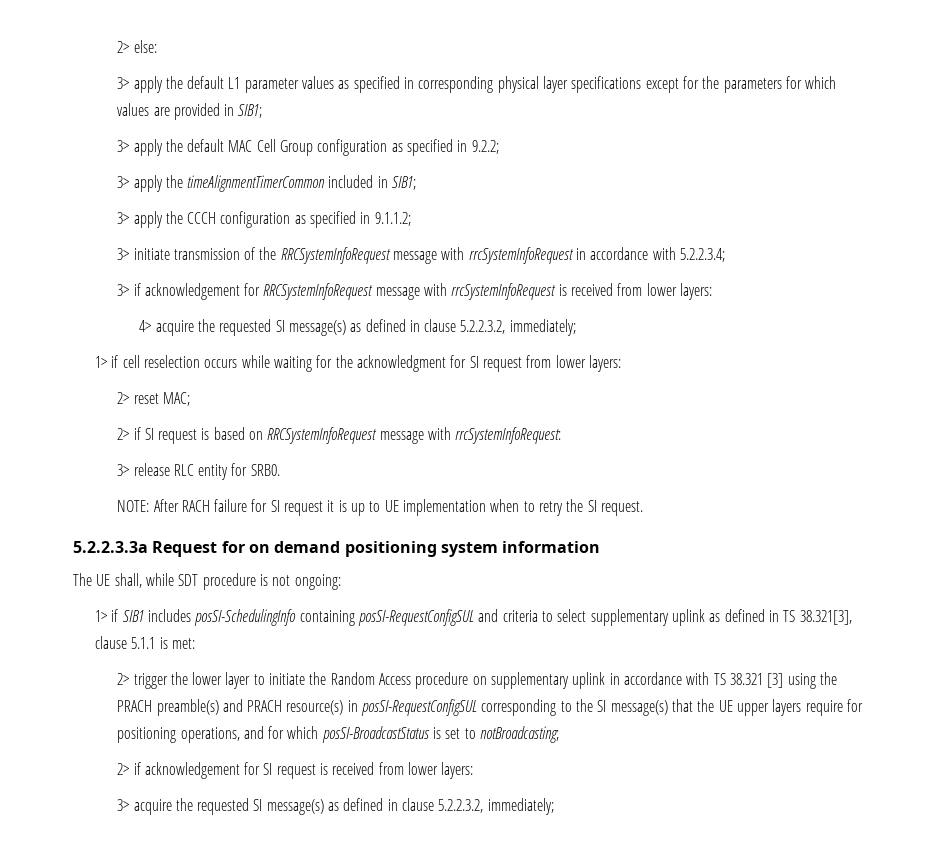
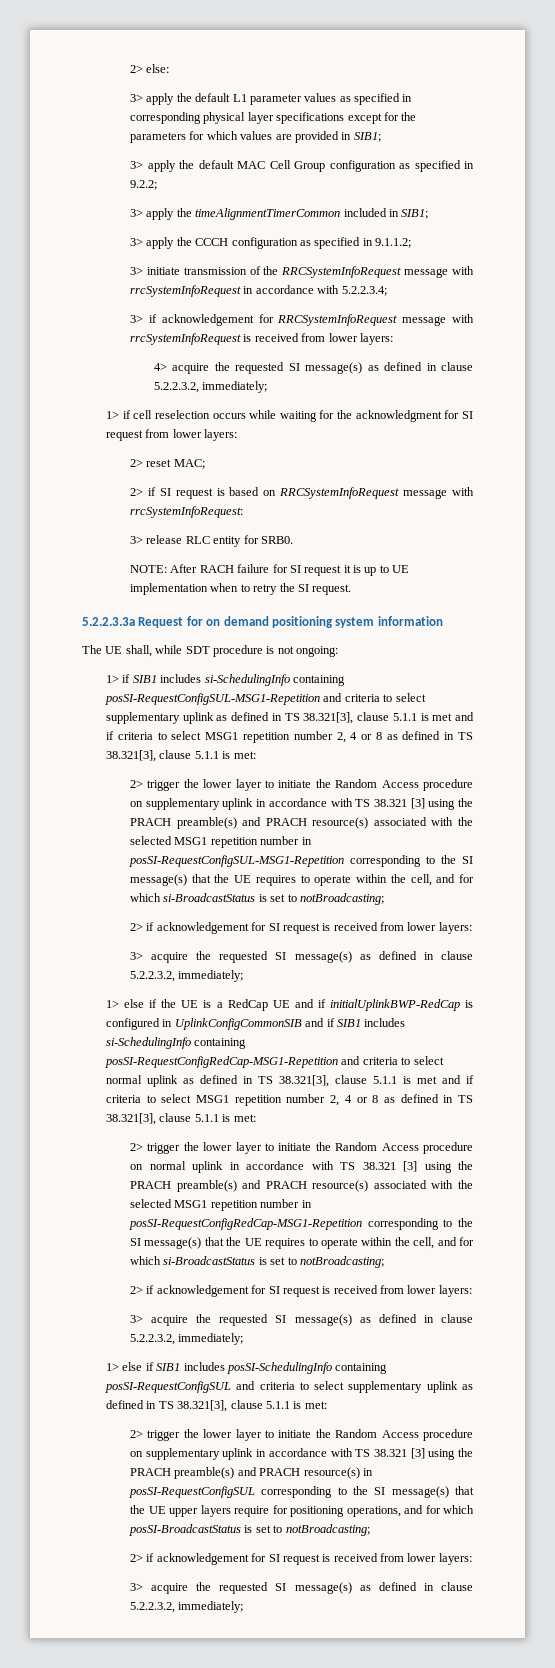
(192, 615) none -> [204,674,345,686] [104,693,426,705] [105,712,474,724] [105,731,473,743] [105,750,256,762] [129,779,473,791] [129,798,473,810] [129,817,473,829] [129,836,312,848] [128,855,474,867] [129,874,474,886] [129,893,384,905] [129,922,472,934] [129,951,473,963] [129,970,244,982] [105,999,473,1011] [105,1018,406,1030] [105,1037,247,1049] [104,1056,444,1068] [105,1075,474,1087] [105,1094,474,1106] [105,1113,256,1125] [129,1142,473,1154] [129,1161,473,1173] [129,1180,473,1192] [129,1199,312,1211] [128,1218,474,1230] [129,1237,475,1249] [129,1256,384,1268] [129,1285,472,1297] [129,1314,473,1326] [129,1333,244,1345] [105,1362,225,1371] si-SchedulingInfo containing posSI-RequestConfigSUL-MSG1-Repetition and criteria to select supplementary uplink as defined in TS 38.321[3], clause 5.1.1 is met and if criteria to select MSG1 repetition number 2, 4 or 8 as defined in TS 38.321[3], clause 5.1.1 is met: // 2> trigger the lower layer to initiate the Random Access procedure on supplementary uplink in accordance with TS 38.321 [3] using the PRACH preamble(s) and PRACH resource(s) associated with the selected MSG1 repetition number in posSI-RequestConfigSUL-MSG1-Repetition corresponding to the SI message(s) that the UE requires to operate within the cell, and for which si-BroadcastStatus is set to notBroadcasting; // 2> if acknowledgement for SI request is received from lower layers: // 3> acquire the requested SI message(s) as defined in clause 5.2.2.3.2, immediately; // 1> else if the UE is a RedCap UE and if initialUplinkBWP-RedCap is configured in UplinkConfigCommonSIB and if SIB1 includes si-SchedulingInfo containing posSI-RequestConfigRedCap-MSG1-Repetition and criteria to select normal uplink as defined in TS 38.321[3], clause 5.1.1 is met and if criteria to select MSG1 repetition number 2, 4 or 8 as defined in TS 38.321[3], clause 5.1.1 is met: // 2> trigger the lower layer to initiate the Random Access procedure on normal uplink in accordance with TS 38.321 [3] using the PRACH preamble(s) and PRACH resource(s) associated with the selected MSG1 repetition number in posSI-RequestConfigRedCap-MSG1-Repetition corresponding to the SI message(s) that the UE requires to operate within the cell, and for which si-BroadcastStatus is set to notBroadcasting; // 2> if acknowledgement for SI request is received from lower layers: // 3> acquire the requested SI message(s) as defined in clause 5.2.2.3.2, immediately; // 1> else if SIB1 includes

